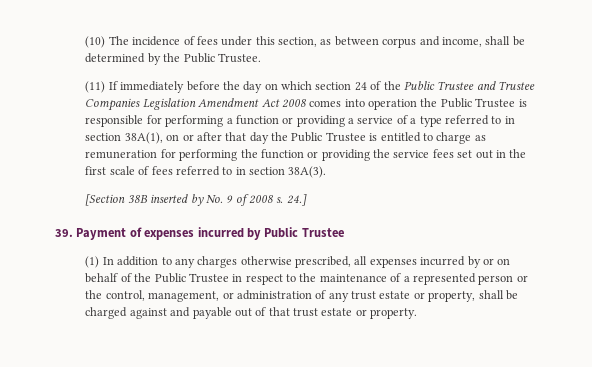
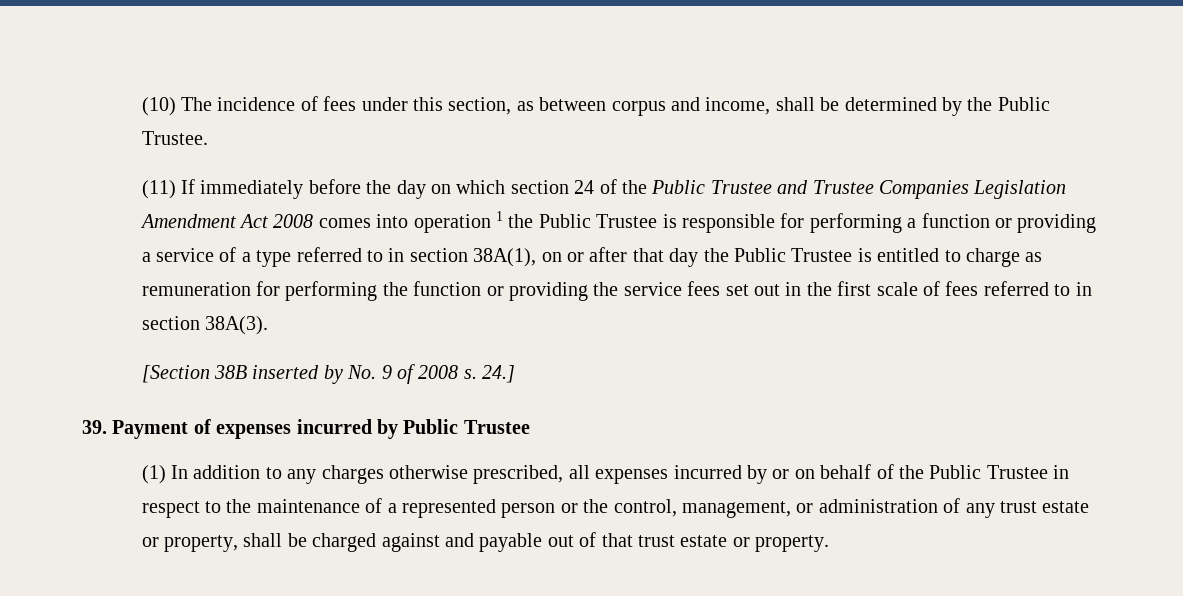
(418, 104) none -> [495,211,503,221] 1

